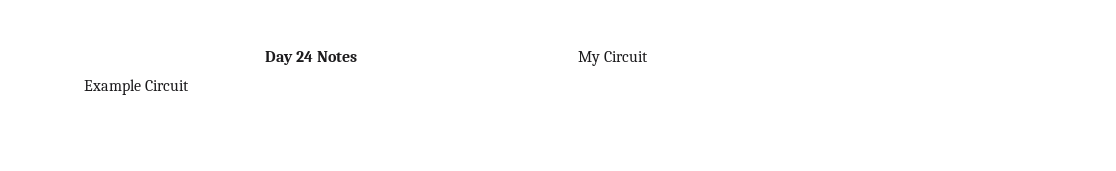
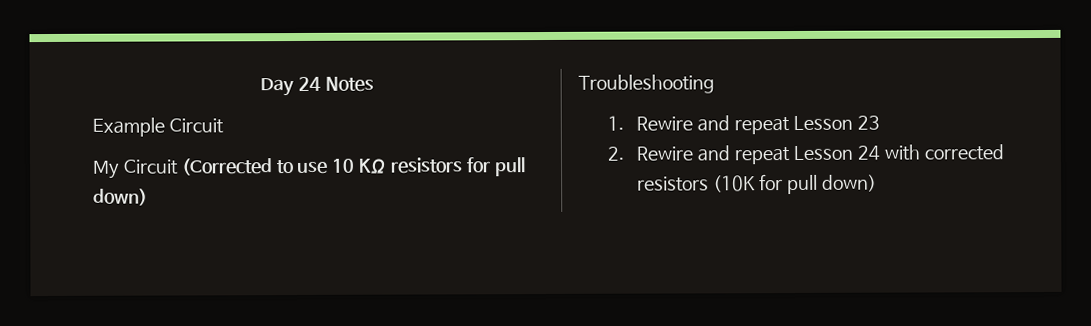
(649, 56) none -> [180,157,526,177] [93,188,148,206] [578,74,715,94] [607,115,880,135] [607,144,1004,165] [637,174,877,195] (Corrected to use 10 KΩ resistors for pull down) // Troubleshooting // 1. Rewire and repeat Lesson 23 // 2. Rewire and repeat Lesson 24 with corrected resistors (10K for pull down)

